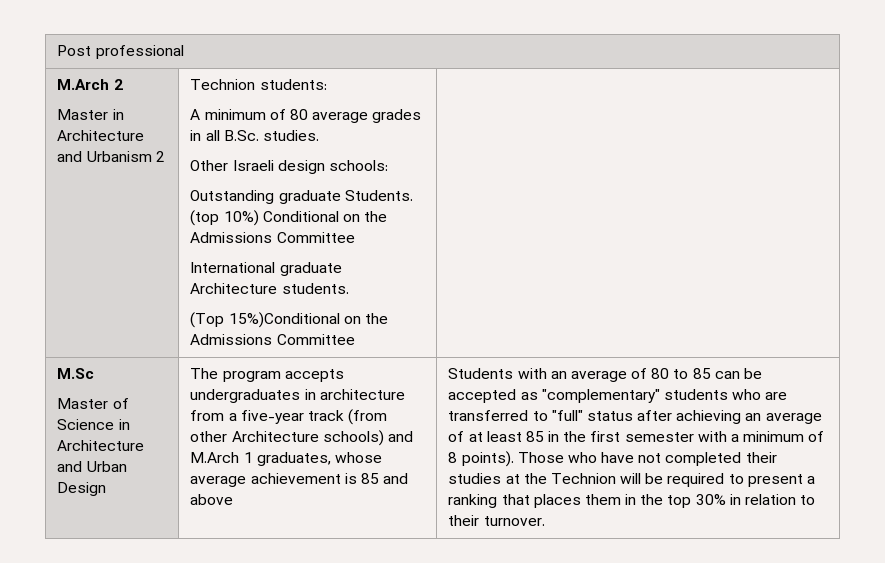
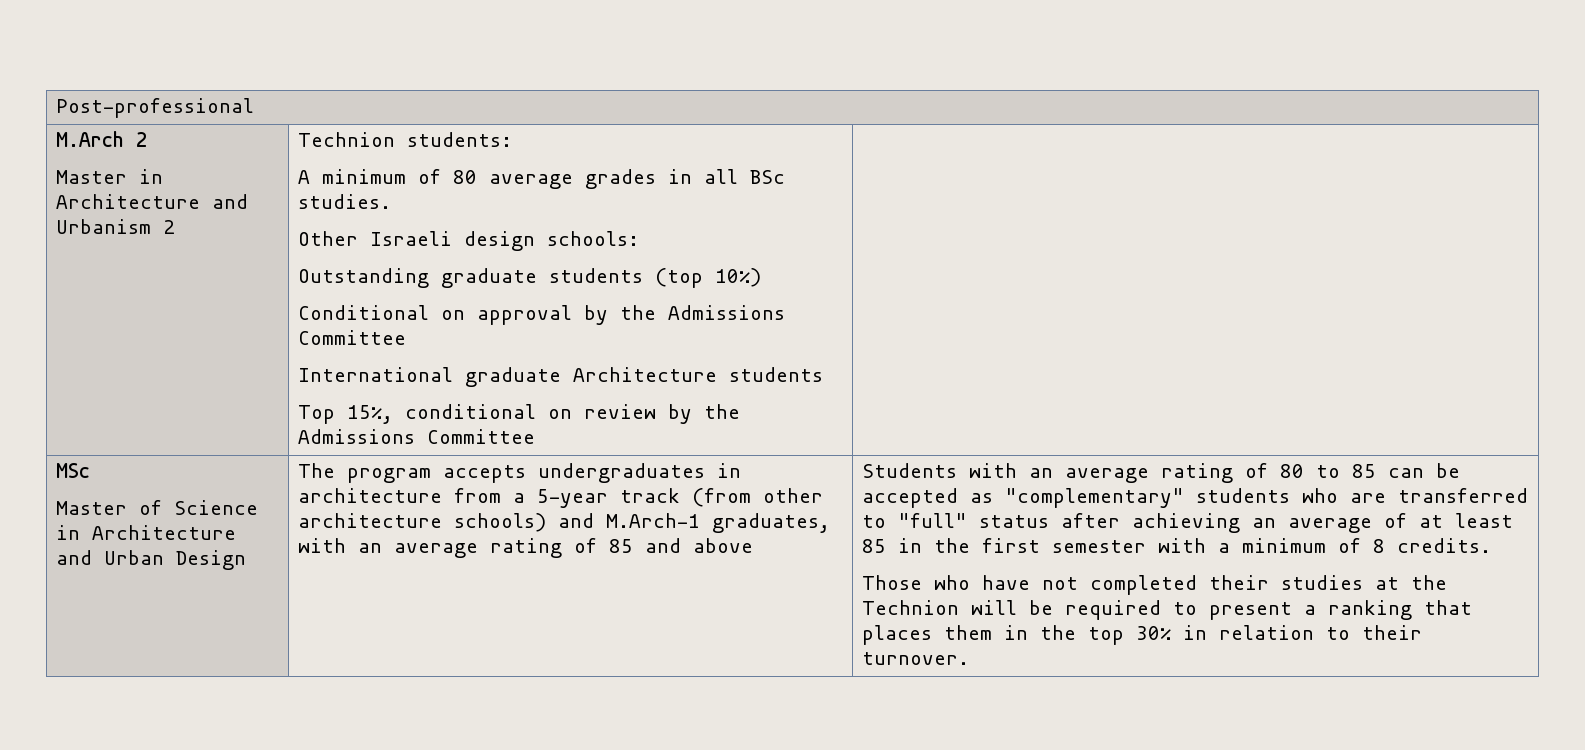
[57,45,184,59] Post professional -> [56,98,255,118] Post-professional
[223,130,259,141] B.Sc. -> [750,170,786,184] BSc
[344,190,413,201] Students. -> [549,268,644,283] students
(259, 218) none -> (762, 277) //
(360, 218) none -> [477,305,609,325] approval by
[281,283,349,294] [190,312,361,328] students. // (Top 15%)Conditional on -> [729,367,824,382] [298,404,693,424] students // Top 15%, conditional on review by
[57,368,95,379] M.Sc -> [56,463,91,478] MSc
[240,410,304,424] five-year -> [537,489,609,508] 5-year
[231,431,319,442] Architecture -> [298,513,443,528] architecture
[190,452,382,466] [190,473,357,487] M.Arch 1 graduates, whose average achievement is -> [606,513,831,533] [298,538,598,558] M.Arch-1 graduates, with an average rating of
(627, 376) none -> [1161,463,1234,483] rating
[461,451,514,467] points). -> [1397,538,1492,553] credits. //

